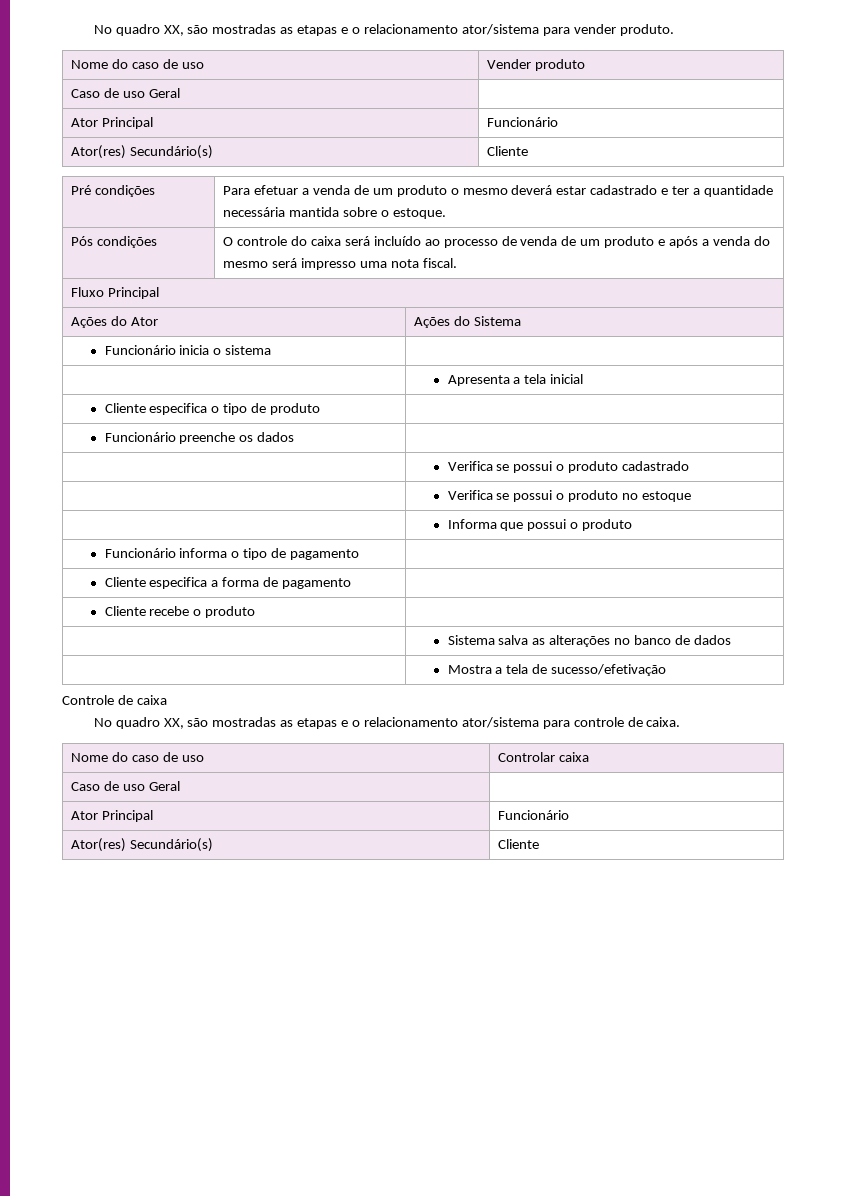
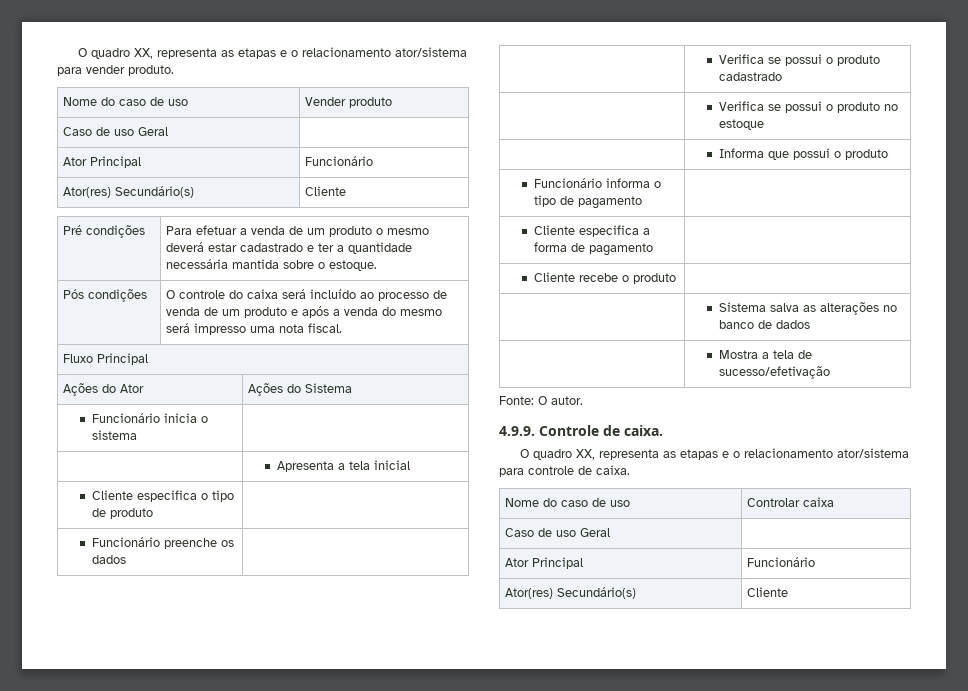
[93,24,277,36] No quadro XX, são mostradas -> [78,48,218,59] O quadro XX, representa
[62,695,167,705] [93,717,277,729] Controle de caixa // No quadro XX, são mostradas -> [499,396,583,405] [499,425,663,436] [520,449,660,460] Fonte: O autor. // 4.9.9. Controle de caixa. // O quadro XX, representa

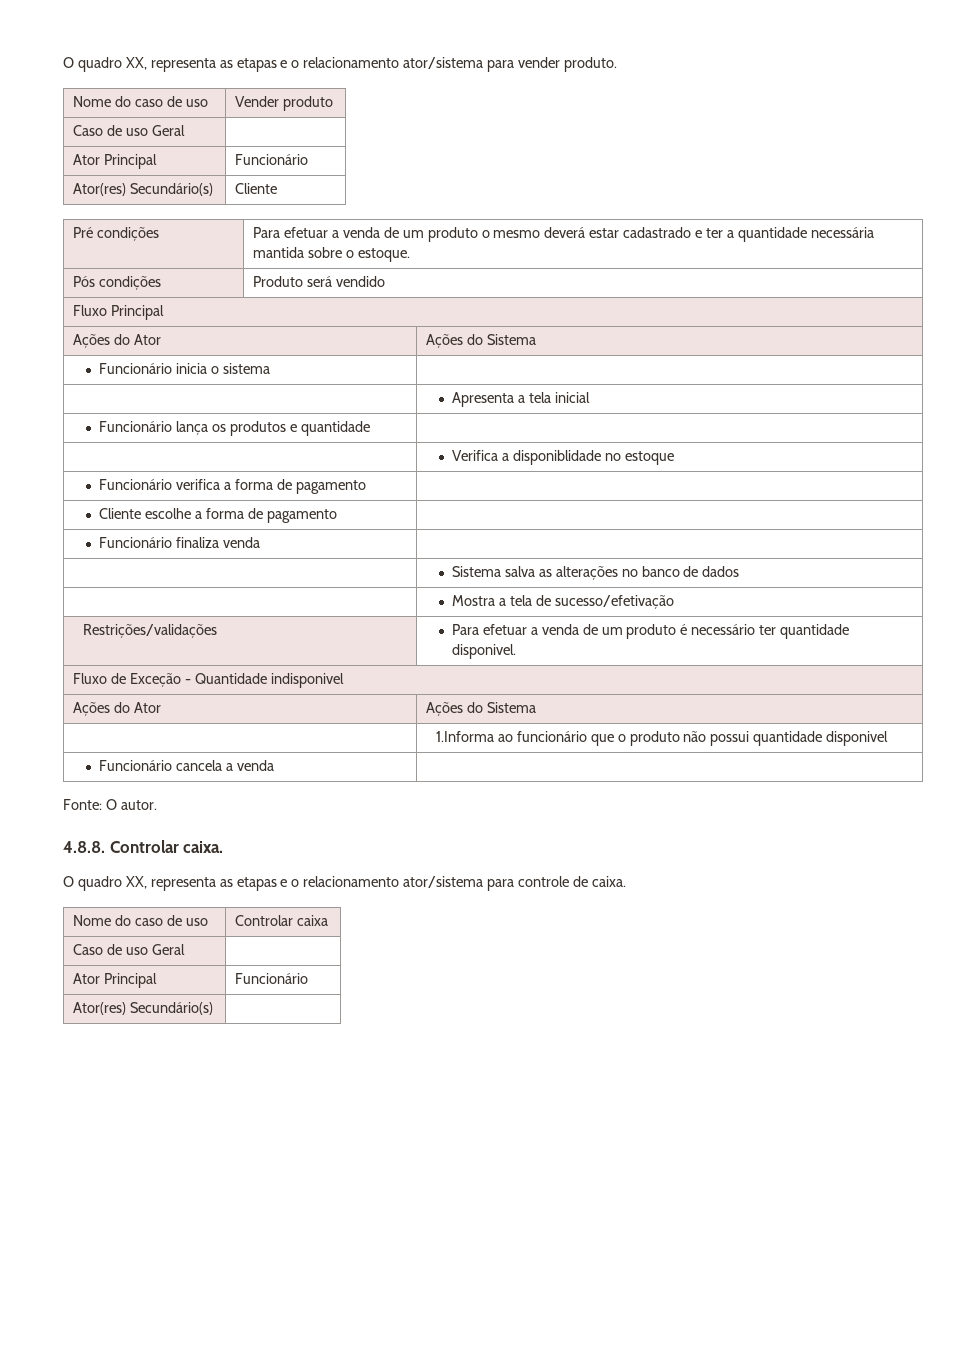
[166,289,448,301] [166,306,443,318] [166,323,343,335] O controle do caixa será incluído ao processo de venda de um produto e após a venda do mesmo será impresso uma nota fiscal. -> [253,276,386,287] Produto será vendido
[92,490,235,502] [92,508,154,519] [92,537,235,549] [92,555,127,564] [719,54,881,66] [719,72,783,81] [719,101,899,113] [719,119,765,130] [719,148,889,160] [534,178,662,188] [534,195,643,209] [534,225,640,237] Cliente especifica o tipo de produto | // Funcionário preenche os dados | // | Verifica se possui o produto cadastrado // | Verifica se possui o produto no estoque // | Informa que possui o produto // Funcionário informa o tipo de pagamento | // Cliente especifica -> [98,421,370,436] [451,450,674,465] [98,479,220,490] Funcionário lança os produtos e quantidade | // | Verifica a disponiblidade no estoque // Funcionário verifica
[579,273,677,284] recebe o produto -> [144,508,337,523] [98,537,260,548] escolhe a forma de pagamento | // Funcionário finaliza venda
(831, 372) none -> [82,624,217,638] [451,624,850,639] [451,644,516,659] [73,673,344,688] [73,702,162,716] [426,702,537,716] [435,731,889,746] [98,760,274,771] // Restrições/validações | Para efetuar a venda de um produto é necessário ter quantidade disponivel. // Fluxo de Exceção - Quantidade indisponivel // Ações do Ator | Ações do Sistema // | 1.Informa ao funcionário que o produto não possui quantidade disponivel // Funcionário cancela a venda |
[499,425,620,436] 4.9.9. Controle de -> [63,840,179,853] 4.8.8. Controlar
[747,587,789,597] Cliente -> (214, 1008) none

